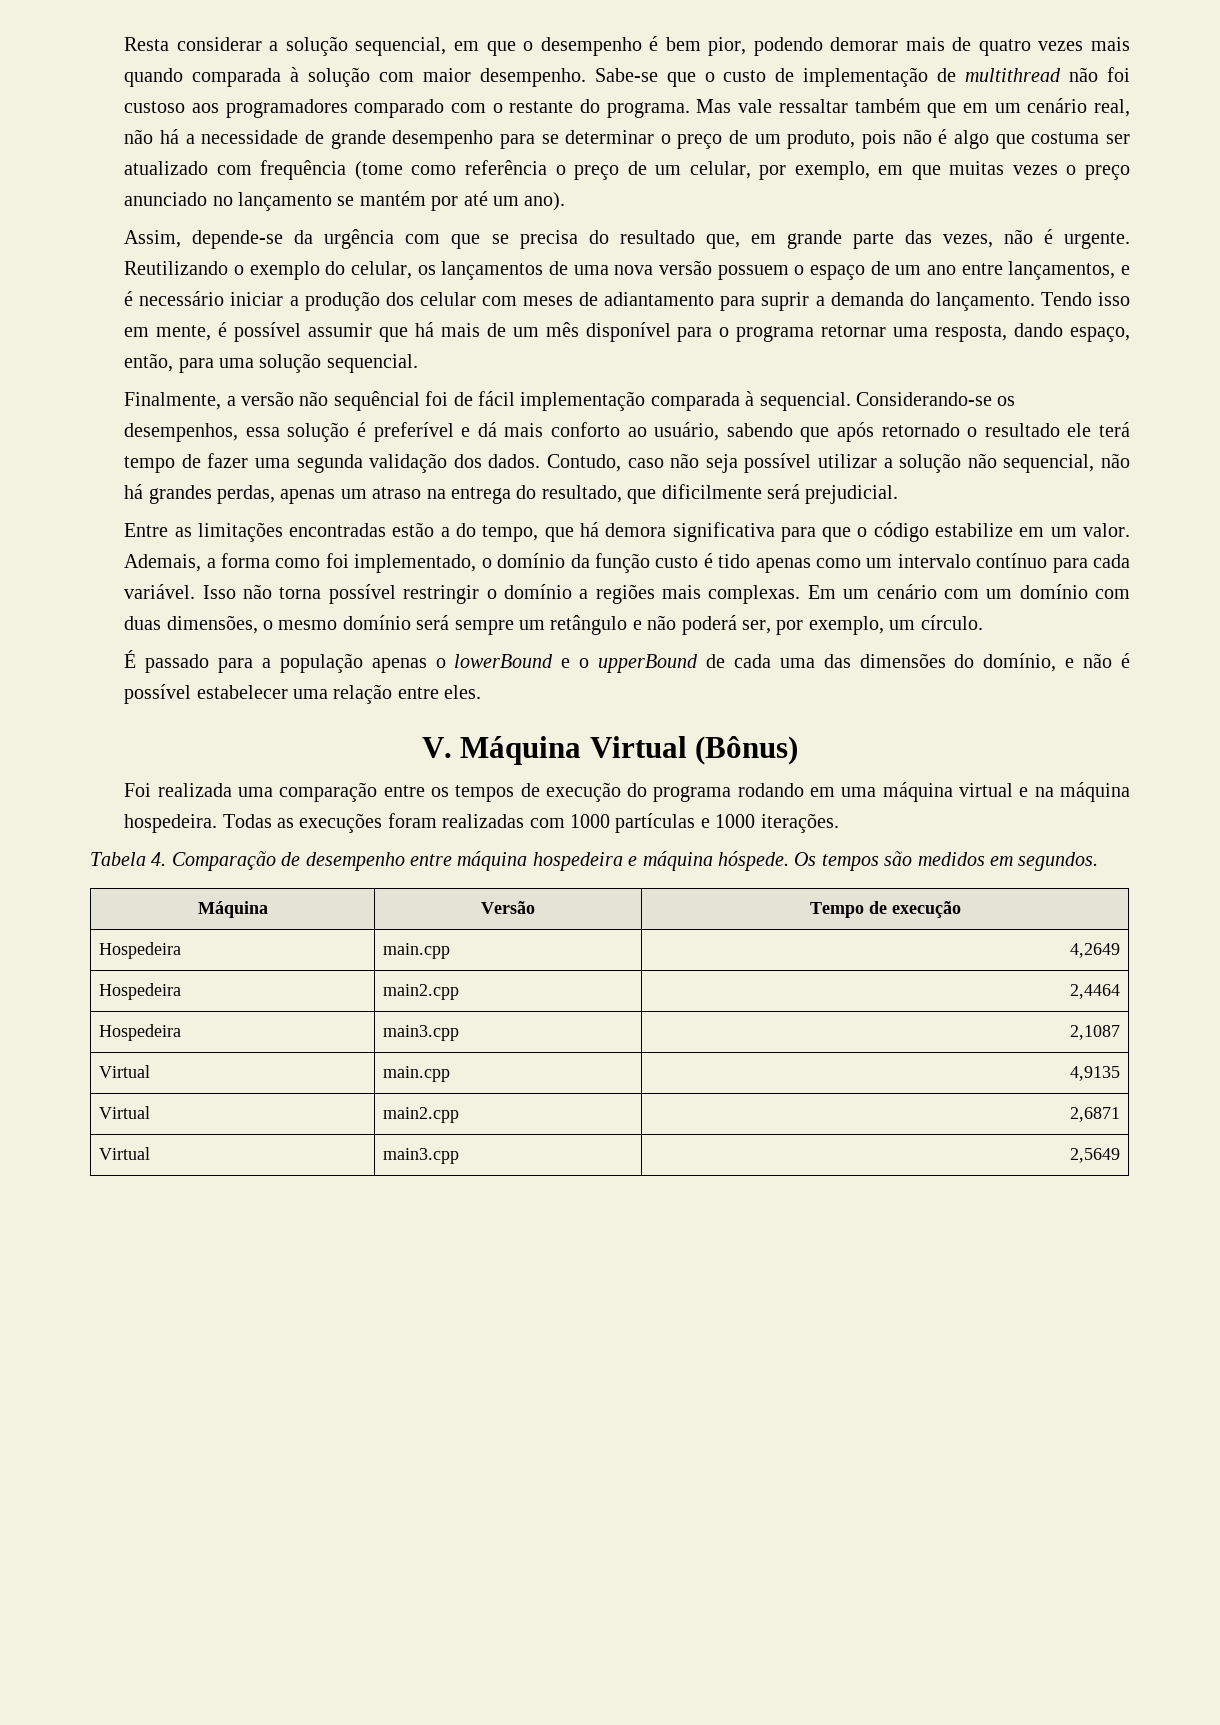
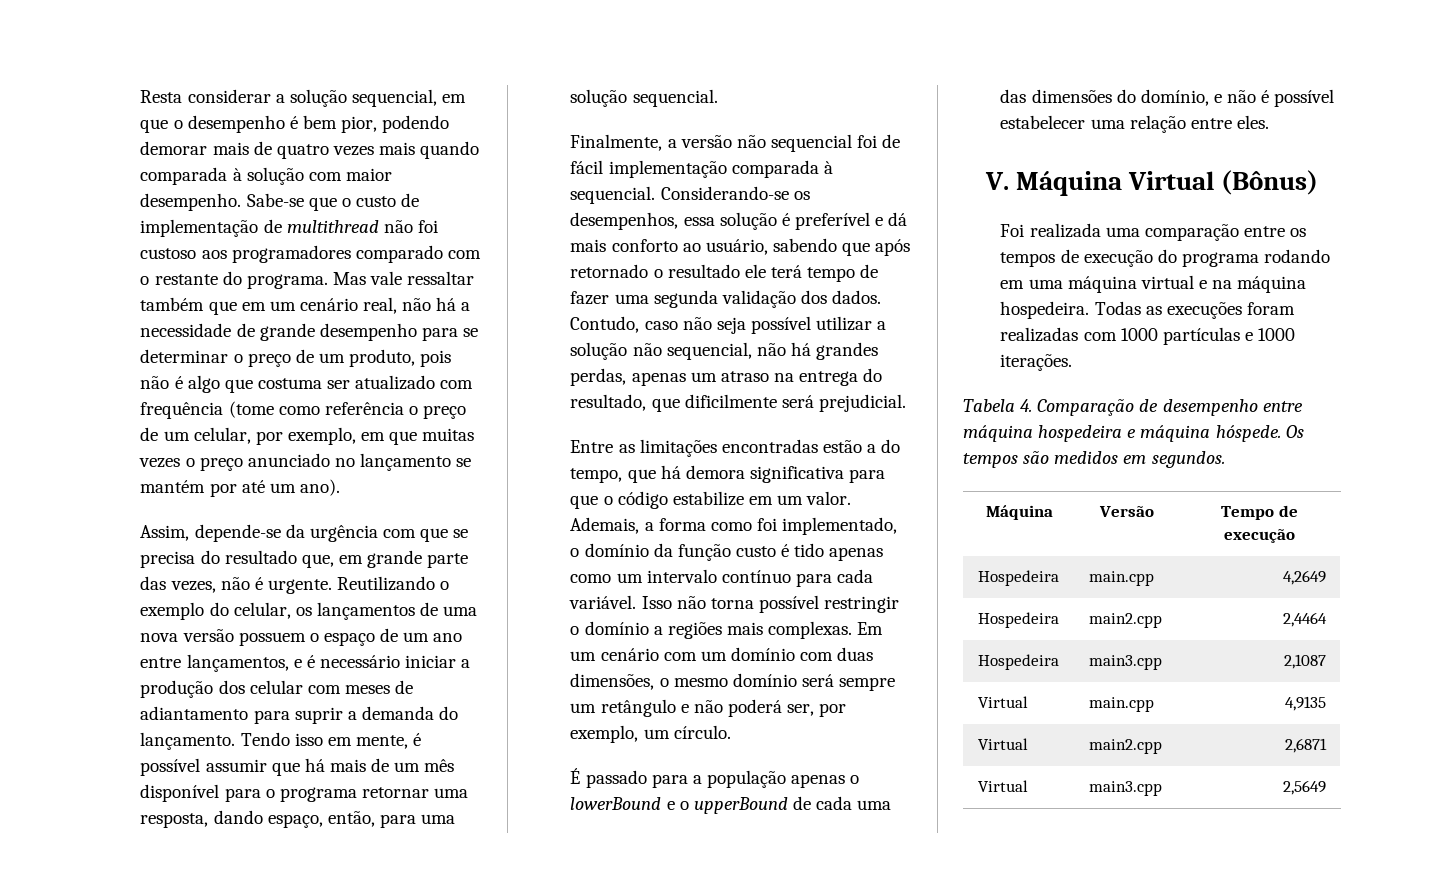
[333,391,420,411] sequêncial -> [770,134,852,152] sequencial

